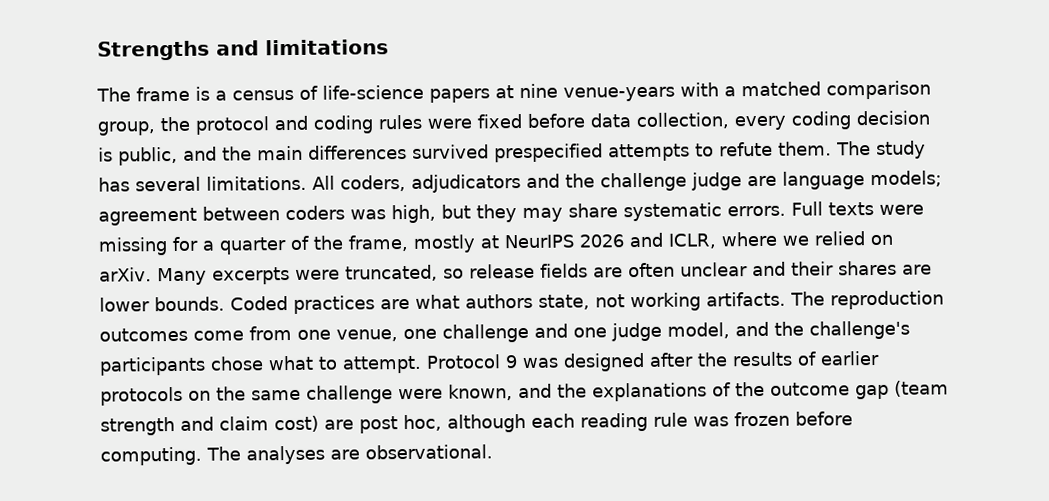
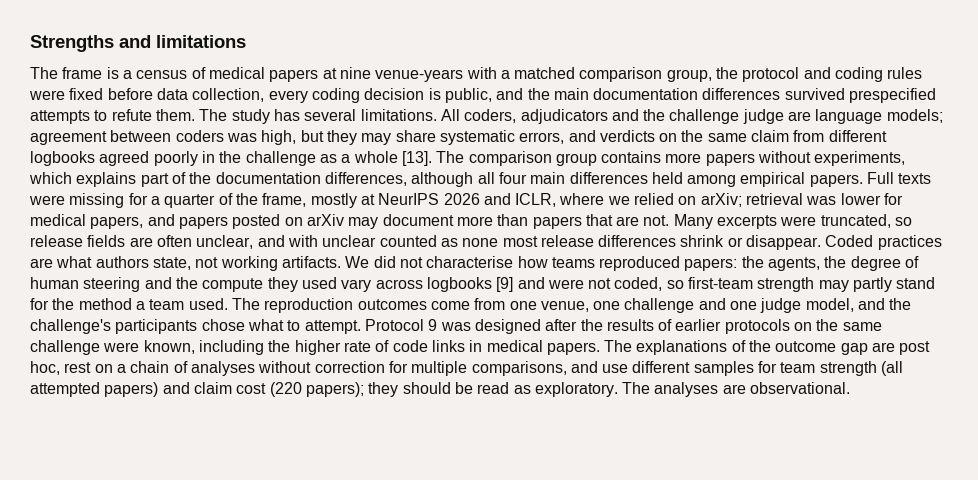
[322,84,424,100] life-science -> [208,67,265,79] medical
(303, 153) none -> [593,88,699,100] documentation
[727,205,786,217] errors. -> [519,130,887,144] [30,151,906,166] [29,172,863,187] errors, and verdicts on the same claim from different logbooks agreed poorly in the challenge as a whole [13]. The comparison group contains more papers without experiments, which explains part of the documentation differences, although all four main differences held among empirical papers.
[99,267,152,282] arXiv. -> [700,193,904,207] [30,214,670,229] arXiv; retrieval was lower for medical papers, and papers posted on arXiv may document more than papers that are not.
[679,260,932,277] [99,296,225,312] unclear and their shares are lower bounds. -> [196,235,822,250] unclear, and with unclear counted as none most release differences shrink or disappear.
(786, 299) none -> [345,256,920,271] [30,277,936,292] [30,298,228,310] We did not characterise how teams reproduced papers: the agents, the degree of human steering and the compute they used vary across logbooks [9] and were not coded, so first-team strength may partly stand for the method a team used.
[518,383,587,399] and the -> [198,340,633,355] including the higher rate of code links in medical papers. The
[894,380,949,397] [100,411,853,436] [100,446,202,466] (team strength and claim cost) are post hoc, although each reading rule was frozen before computing. -> [872,341,931,355] [30,361,904,376] [30,382,618,397] are post hoc, rest on a chain of analyses without correction for multiple comparisons, and use different samples for team strength (all attempted papers) and claim cost (220 papers); they should be read as exploratory.

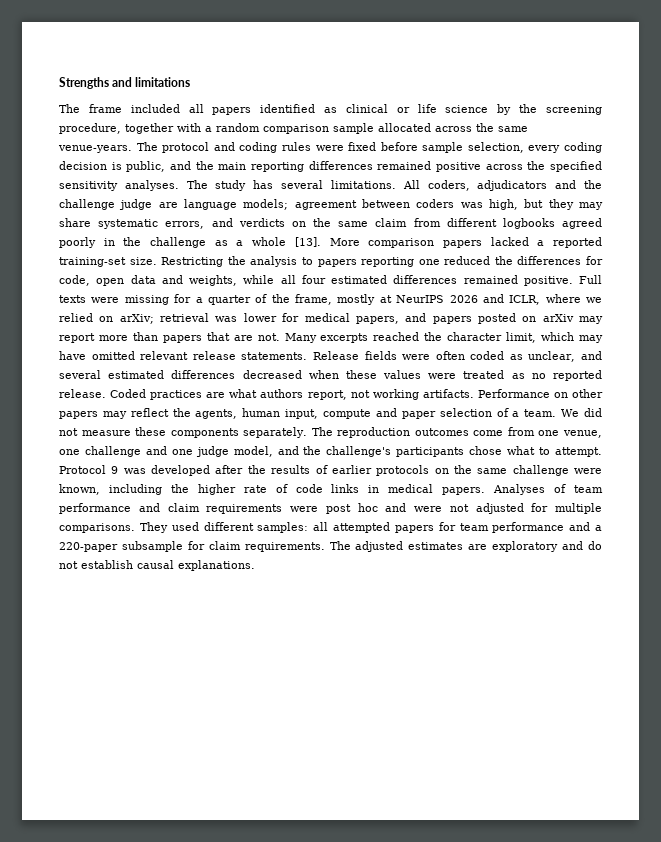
[106,67,739,82] is a census of medical papers at nine venue-years with a matched comparison group, the -> [130,104,603,115] [59,123,528,134] [58,142,158,153] included all papers identified as clinical or life science by the screening procedure, together with a random comparison sample allocated across the same venue-years. The
[156,88,265,102] data collection, -> [422,142,524,153] sample selection,
[593,88,937,103] [30,109,195,124] documentation differences survived prespecified attempts to refute them. -> [250,161,602,172] [59,180,179,191] reporting differences remained positive across the specified sensitivity analyses.
[436,151,906,166] [29,172,863,187] The comparison group contains more papers without experiments, which explains part of the documentation differences, although all four main differences held among empirical papers. -> [329,237,602,248] [59,256,603,267] [59,275,573,286] More comparison papers lacked a reported training-set size. Restricting the analysis to papers reporting one reduced the differences for code, open data and weights, while all four estimated differences remained positive.
[382,214,454,226] document -> [59,333,95,343] report
[780,214,913,228] [30,235,822,250] were truncated, so release fields are often unclear, and with unclear counted as none most release differences shrink or disappear. -> [373,332,604,343] [59,351,602,362] [59,370,602,381] [59,389,106,398] reached the character limit, which may have omitted relevant release statements. Release fields were often coded as unclear, and several estimated differences decreased when these values were treated as no reported release.
[152,257,191,270] state, -> [307,390,347,400] report,
[345,256,920,271] [30,277,936,292] [30,298,228,310] We did not characterise how teams reproduced papers: the agents, the degree of human steering and the compute they used vary across logbooks [9] and were not coded, so first-team strength may partly stand for the method a team used. -> [477,389,603,398] [59,408,603,419] [59,427,308,438] Performance on other papers may reflect the agents, human input, compute and paper selection of a team. We did not measure these components separately.
[474,319,541,334] designed -> [151,465,211,476] developed
[604,340,931,355] [30,361,904,376] [30,382,851,397] The explanations of the outcome gap are post hoc, rest on a chain of analyses without correction for multiple comparisons, and use different samples for team strength (all attempted papers) and claim cost (220 papers); they should be read as exploratory. The analyses are observational. -> [493,484,603,495] [59,503,602,514] [59,522,602,533] [59,541,603,552] [59,560,255,571] Analyses of team performance and claim requirements were post hoc and were not adjusted for multiple comparisons. They used different samples: all attempted papers for team performance and a 220-paper subsample for claim requirements. The adjusted estimates are exploratory and do not establish causal explanations.

